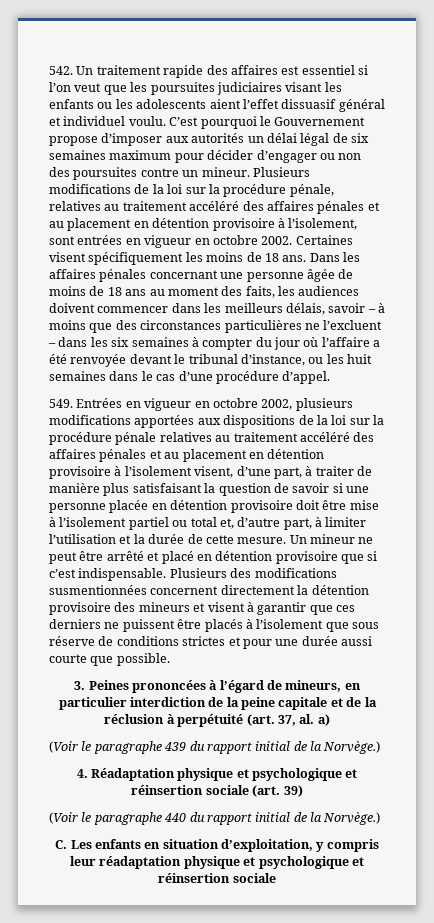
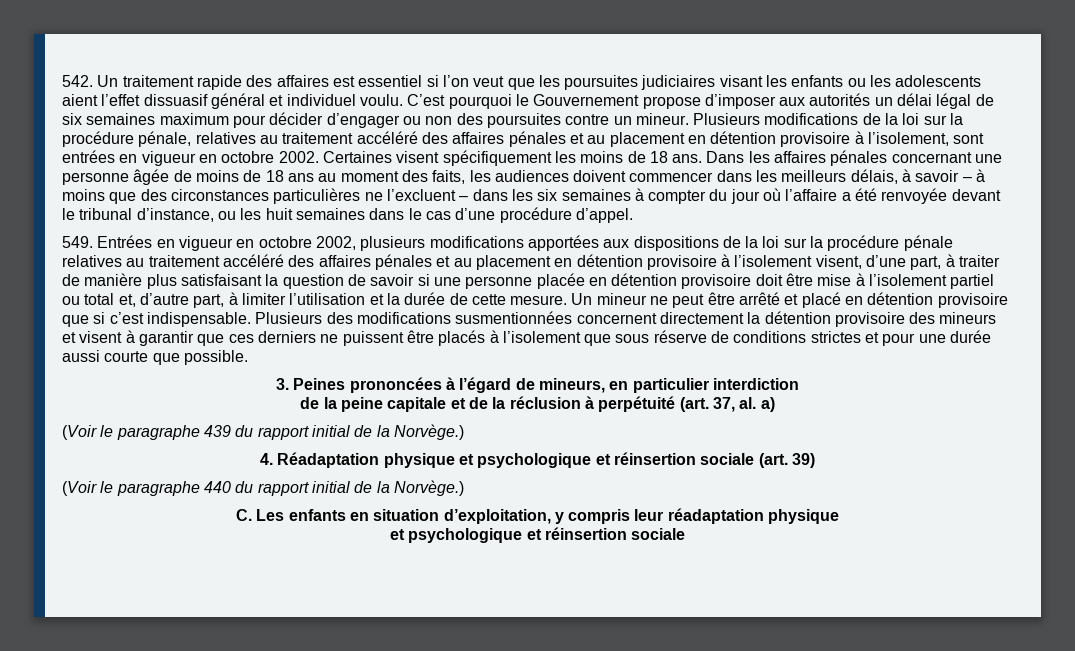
(325, 309) none -> [902,169,912,182] à
(206, 702) none -> (799, 384) //
(240, 862) none -> (840, 516) //

